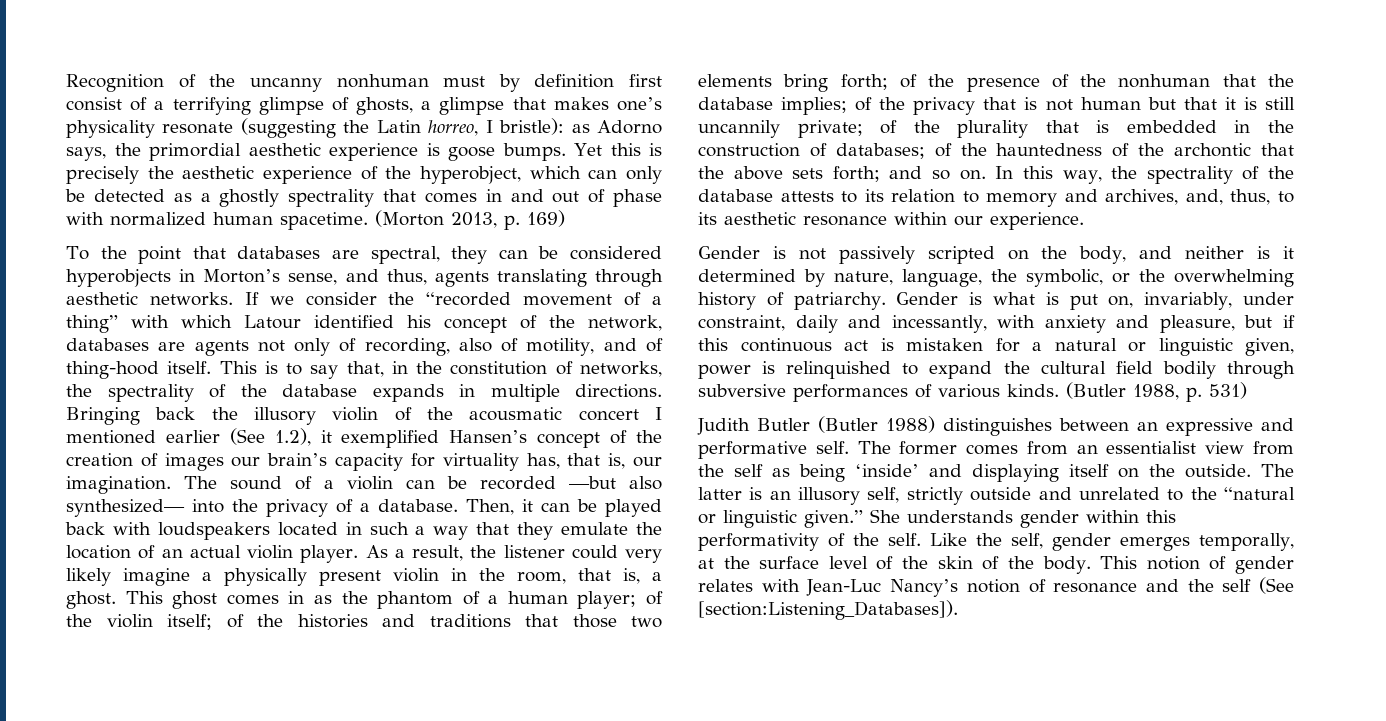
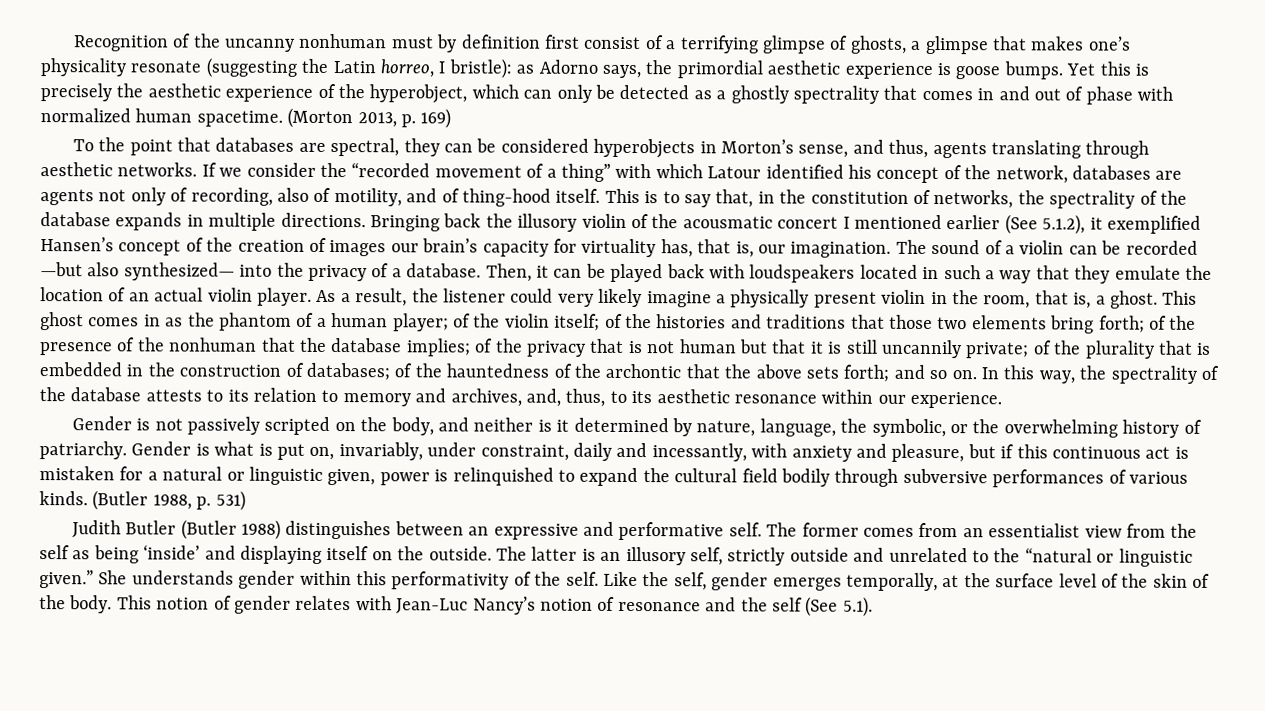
[274,428,311,446] 1.2), -> [1042,214,1086,235] 5.1.2),
[698,600,958,620] [section:Listening_Databases]). -> [842,596,873,617] 5.1).

